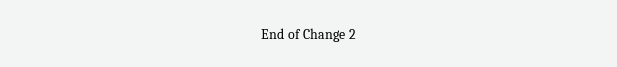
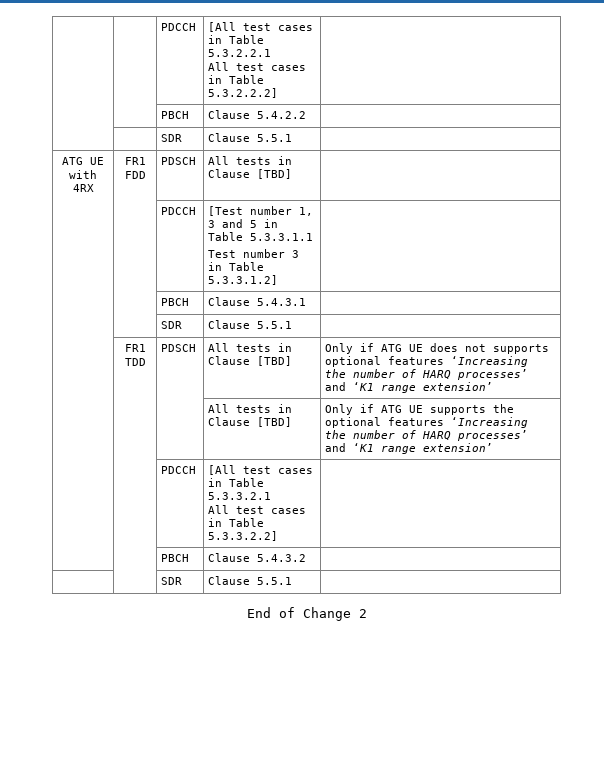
(261, 33) none -> [161,23,197,31] [208,22,314,32] [208,35,265,44] [208,49,272,57] [208,62,307,71] [208,75,265,84] [208,88,279,98] [161,111,190,119] [208,110,307,119] [161,134,183,142] [208,133,293,142] [62,157,104,165] [69,170,97,179] [72,184,94,192] [124,157,146,165] [124,171,146,179] [161,157,197,165] [208,156,293,165] [208,169,293,179] [161,207,197,215] [208,206,314,216] [208,219,279,228] [208,232,314,241] [208,249,300,258] [208,262,265,271] [208,275,279,285] [161,298,190,306] [208,297,307,306] [161,321,183,329] [208,320,293,329] [124,344,146,352] [124,358,146,366] [161,344,197,352] [208,343,293,352] [208,356,293,366] [325,343,550,354] [325,356,529,367] [325,369,529,380] [325,382,494,393] [208,404,293,413] [208,417,293,427] [325,404,515,415] [325,417,529,428] [325,430,529,441] [325,443,494,454] [161,466,197,474] [208,465,314,475] [208,478,265,487] [208,492,272,500] [208,505,307,514] [208,518,265,527] [208,531,279,541] [161,554,190,562] [208,553,307,562] [161,577,183,585] [208,576,293,585] | | PDCCH | [All test cases in Table 5.3.2.2.1 // All test cases in Table 5.3.2.2.2] | // | | PBCH | Clause 5.4.2.2 | // | | SDR | Clause 5.5.1 | // ATG UE with 4RX | FR1 FDD | PDSCH | All tests in Clause [TBD] | // | | PDCCH | [Test number 1, 3 and 5 in Table 5.3.3.1.1 // Test number 3 in Table 5.3.3.1.2] | // | | PBCH | Clause 5.4.3.1 | // | | SDR | Clause 5.5.1 | // | FR1 TDD | PDSCH | All tests in Clause [TBD] | Only if ATG UE does not supports optional features ‘Increasing the number of HARQ processes’ and ‘K1 range extension’ // | | | All tests in Clause [TBD] | Only if ATG UE supports the optional features ‘Increasing the number of HARQ processes’ and ‘K1 range extension’ // | | PDCCH | [All test cases in Table 5.3.3.2.1 // All test cases in Table 5.3.3.2.2] | // | | PBCH | Clause 5.4.3.2 | // | | SDR | Clause 5.5.1 | //

